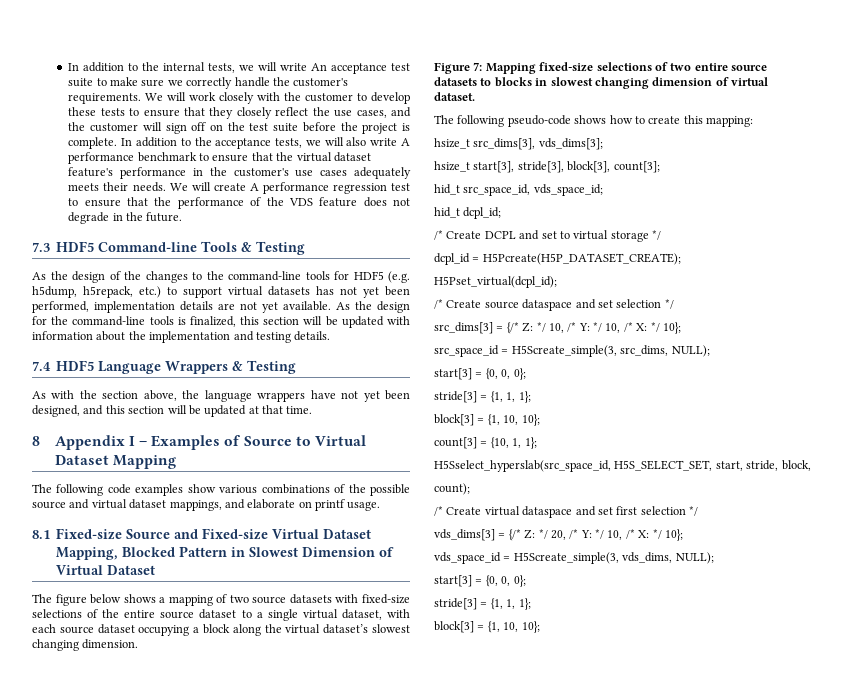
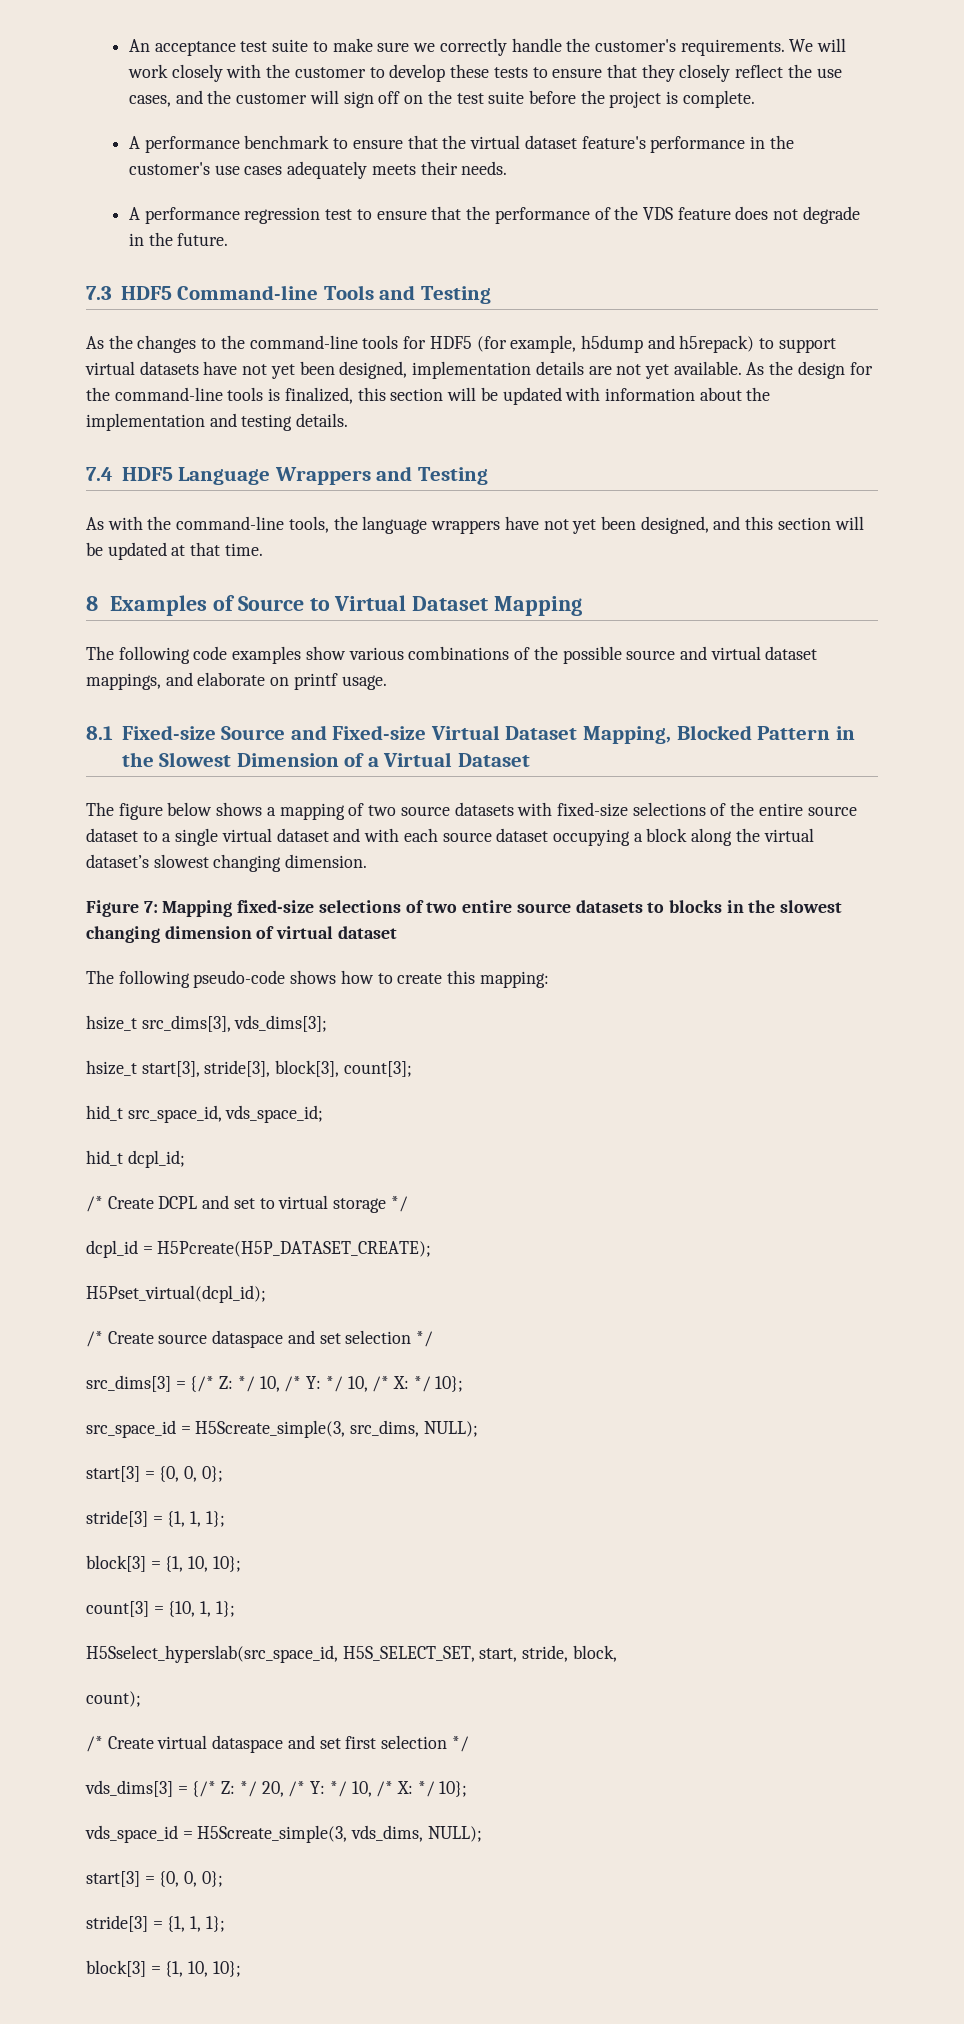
[68,62,308,73] In addition to the internal tests, we will write -> (128, 45) none
[121,137,398,149] In addition to the acceptance tests, we will also write -> (755, 99) //
[169,182,246,191] We will create -> (508, 168) //
[241,242,253,252] & -> [379,285,416,300] and
[72,271,141,283] design of the -> (133, 342) none
[388,271,410,283] [32,286,161,298] (e.g. h5dump, h5repack, etc.) -> [476,335,755,353] (for example, h5dump and h5repack)
[316,286,410,298] [32,301,89,313] has not yet been performed, -> [203,361,408,379] have not yet been designed,
[232,361,244,371] & -> [376,466,413,481] and
[102,390,177,401] section above, -> [176,516,329,533] command-line tools,
[54,435,147,450] Appendix I – -> (98, 603) none
(246, 552) none -> [121,752,154,767] the
(395, 552) none -> [367,757,379,767] a
[341,609,382,620] dataset, -> [276,828,361,842] dataset and
(548, 82) none -> [748,900,776,913] the
[434,92,475,101] dataset. -> [337,926,397,939] dataset

